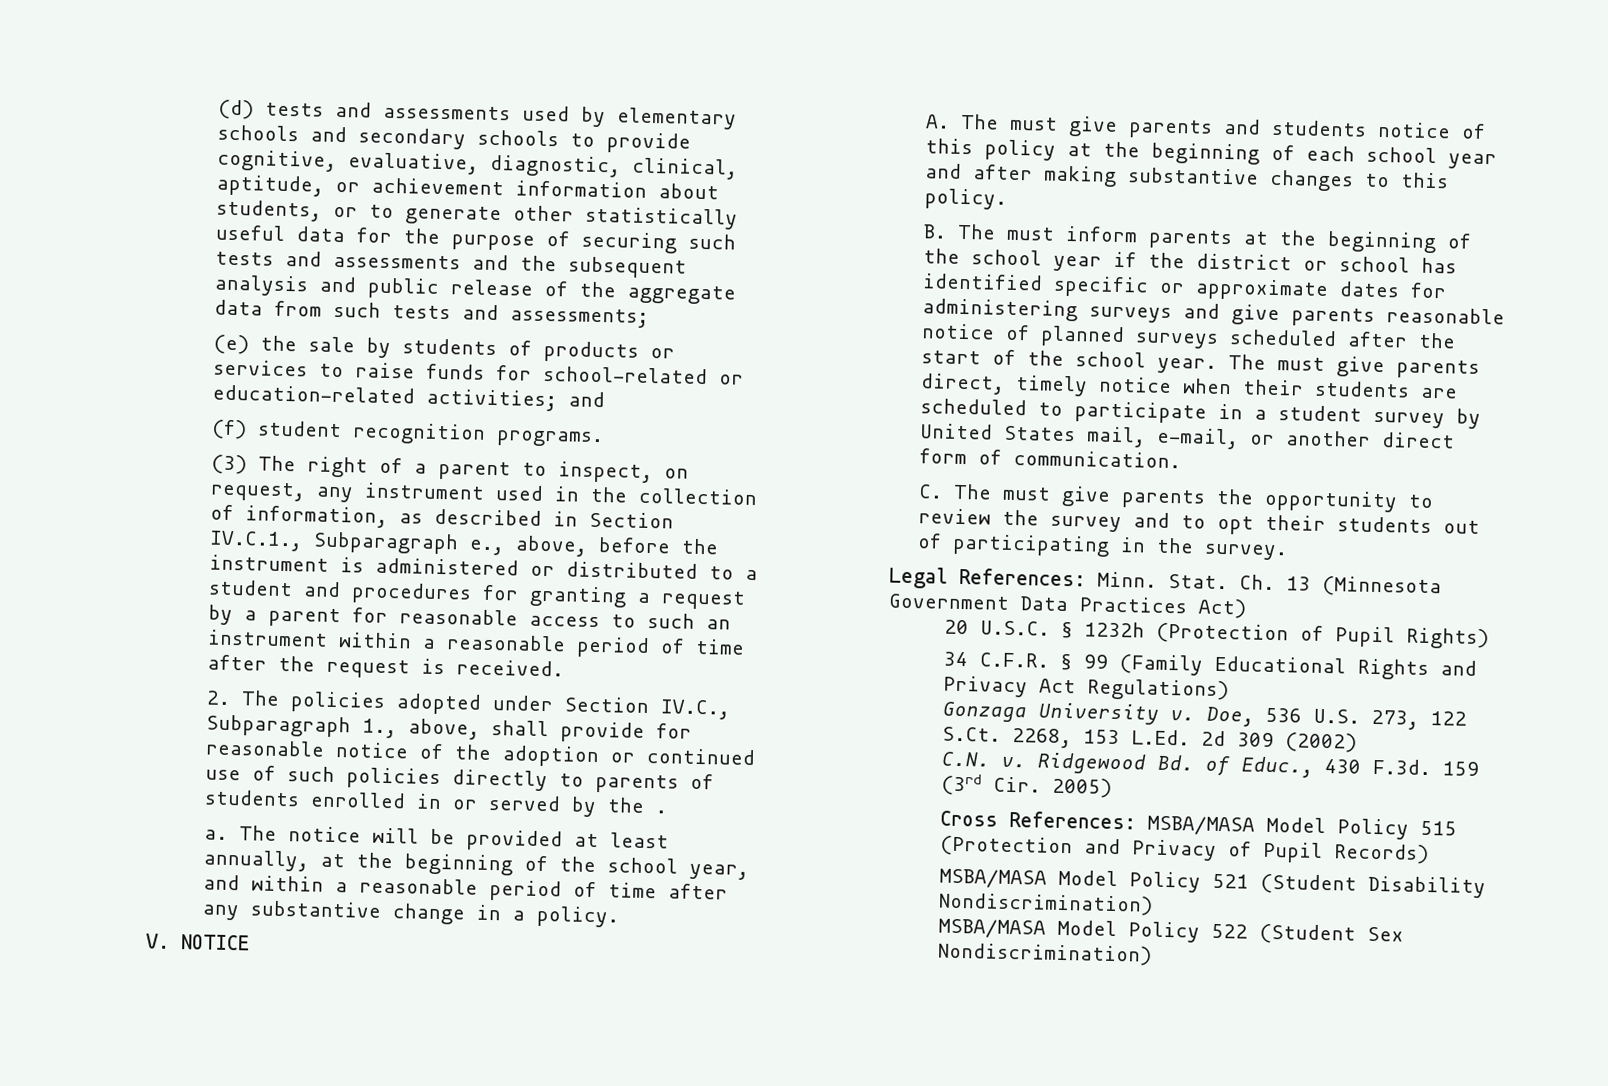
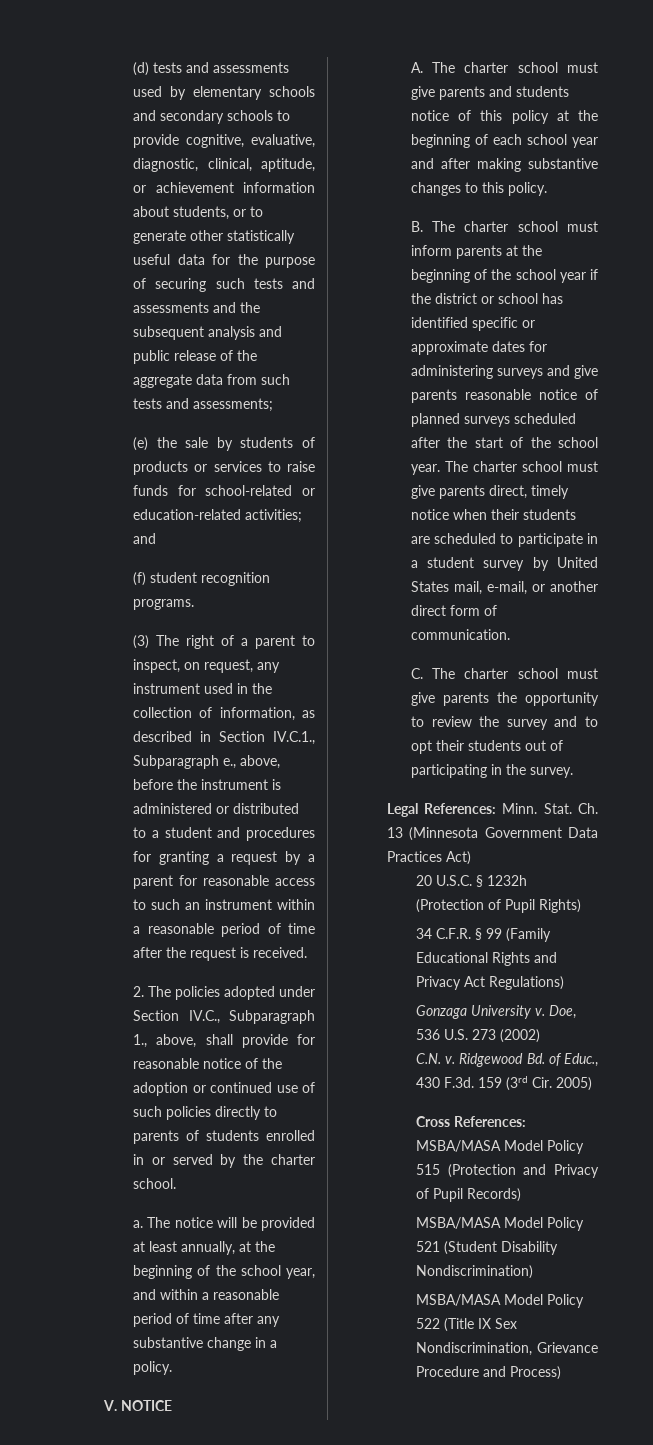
[654,810,667,814] . -> [271,1154,315,1165] [133,1178,176,1189] charter school.
(999, 121) none -> [464,62,558,73] charter school
(996, 231) none -> [464,221,558,232] charter school
(1266, 362) none -> [472,461,562,472] charter school
(992, 491) none -> [464,668,558,679] charter school
[1370,709,1467,730] [941,726,1274,749] 273, 122 S.Ct. 2268, 153 L.Ed. 2d 309 -> [472,1029,496,1040] 273
[1258,923,1404,945] [936,942,1152,966] (Student Sex Nondiscrimination) -> [444,1318,517,1332] [416,1342,598,1356] [416,1366,561,1380] (Title IX Sex Nondiscrimination, Grievance Procedure and Process)

